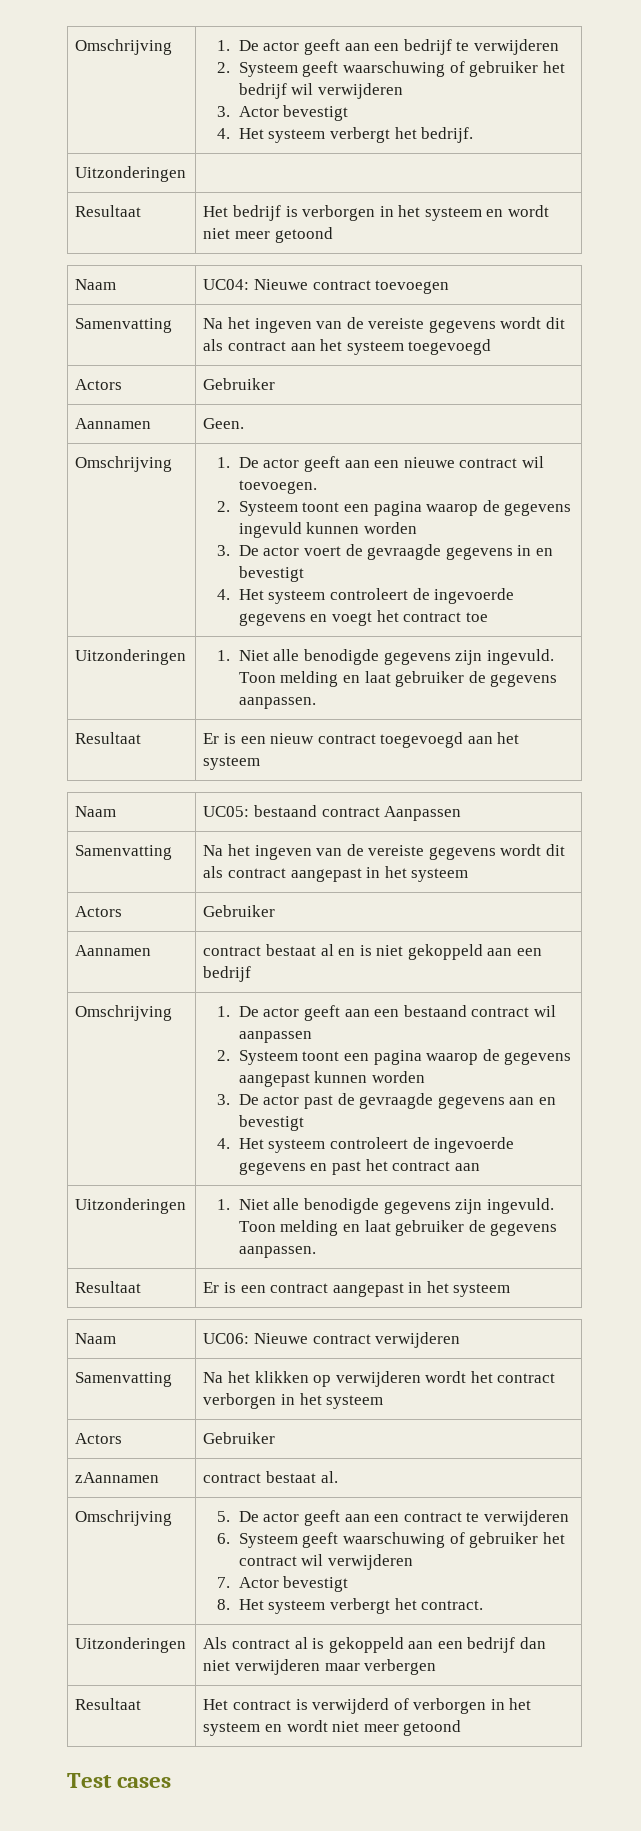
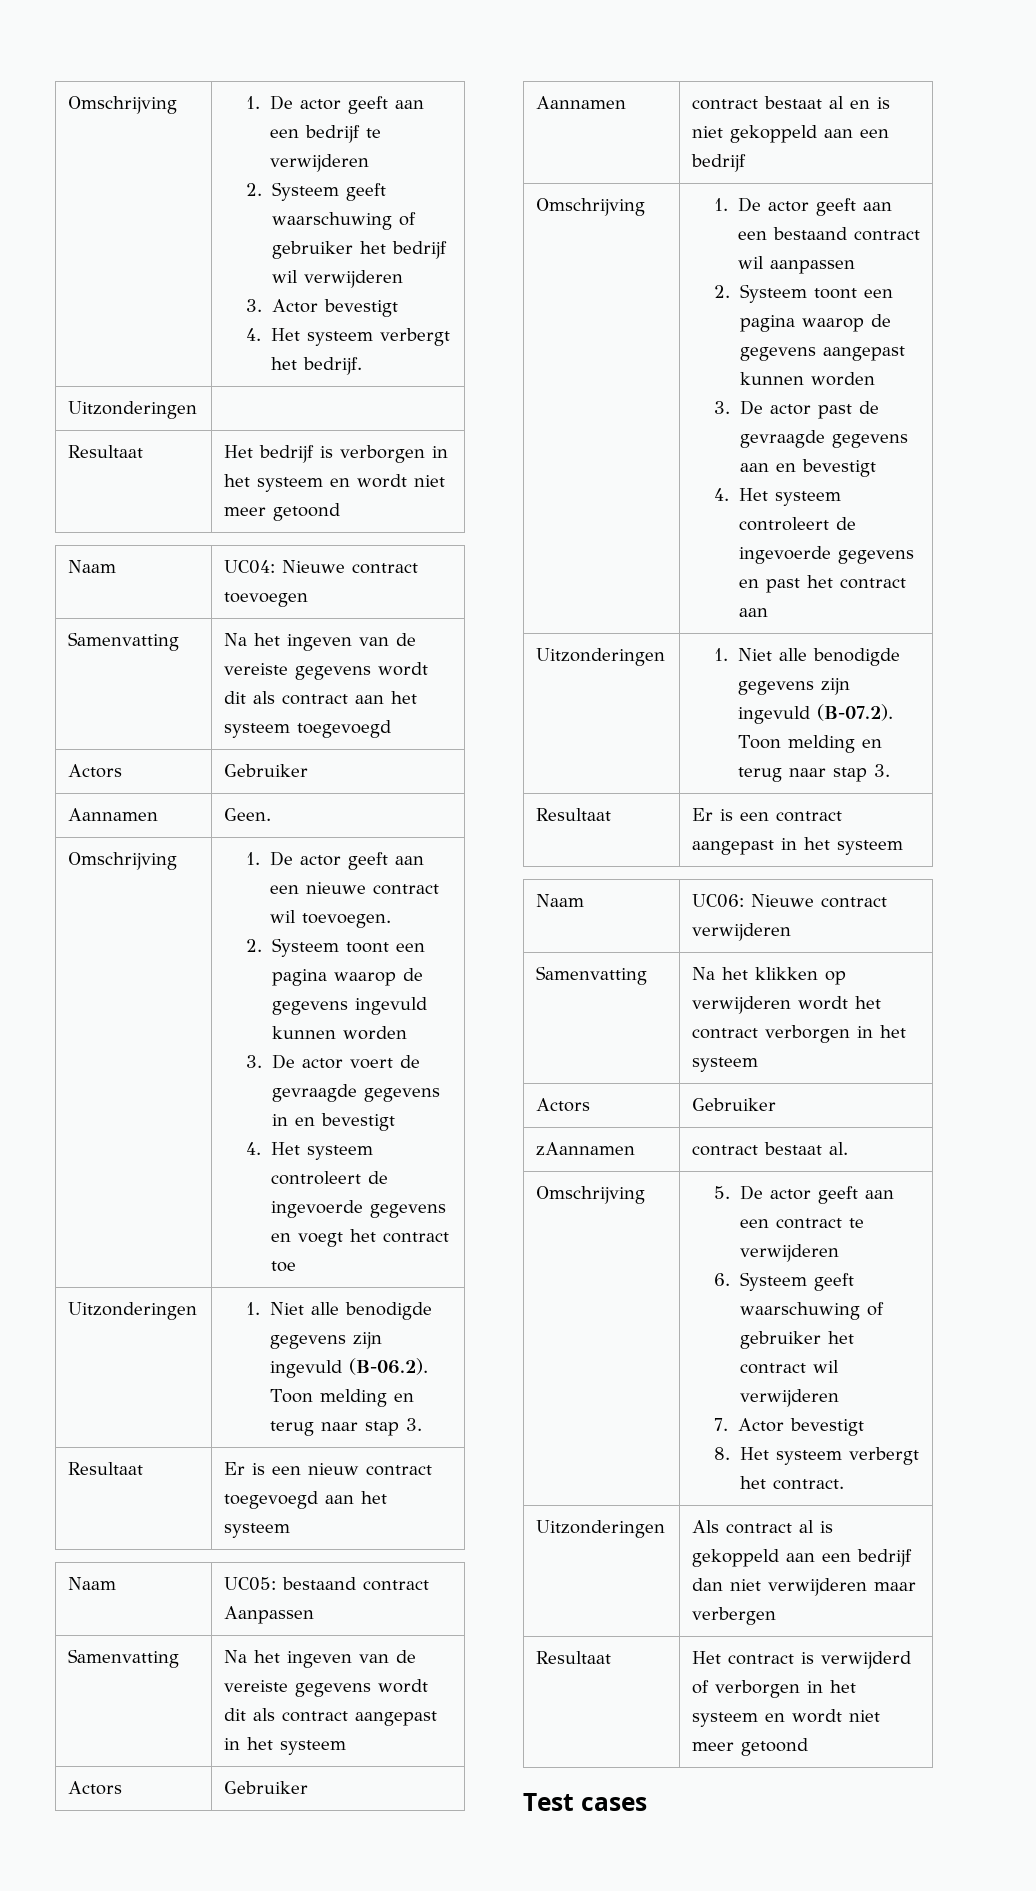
[486,649,554,665] [238,671,558,687] [238,697,316,709] ingevuld. Toon melding en laat gebruiker de gegevens aanpassen. -> [269,1358,428,1378] [269,1389,414,1407] [269,1418,422,1436] ingevuld (B-06.2). Toon melding en terug naar stap 3.
[486,1198,554,1214] [238,1220,558,1236] [238,1246,316,1258] ingevuld. Toon melding en laat gebruiker de gegevens aanpassen. -> [737,704,893,724] [737,735,882,753] [737,764,890,782] ingevuld (B-07.2). Toon melding en terug naar stap 3.

